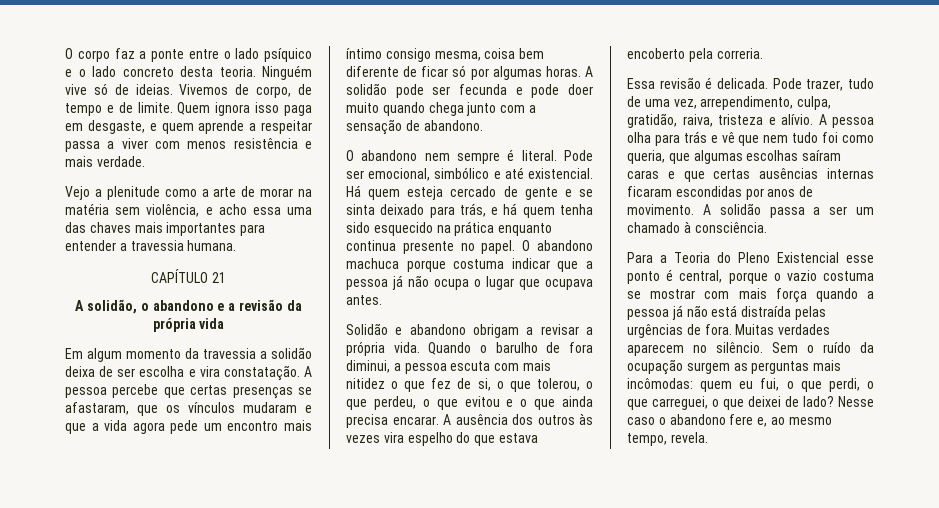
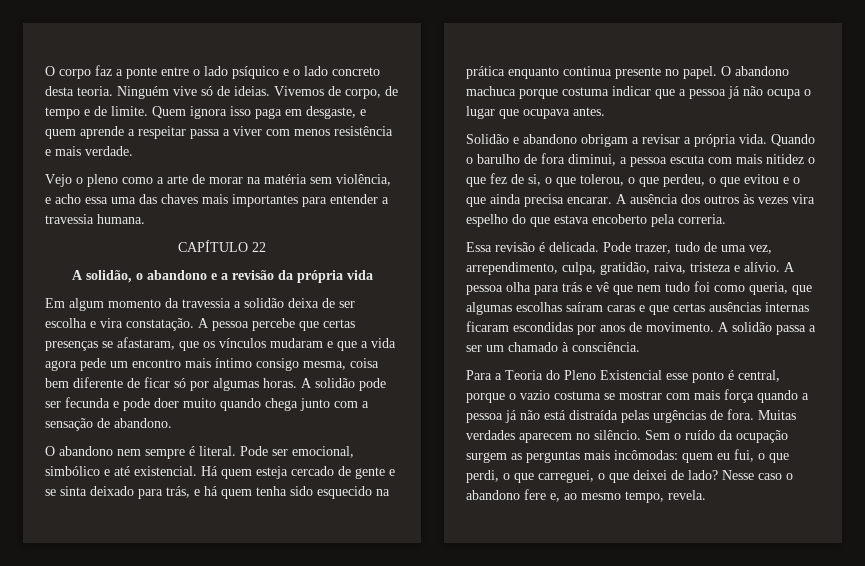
[94,186,160,200] a plenitude -> [76,174,118,187] o pleno
[211,272,226,283] 21 -> [252,242,266,252] 22

